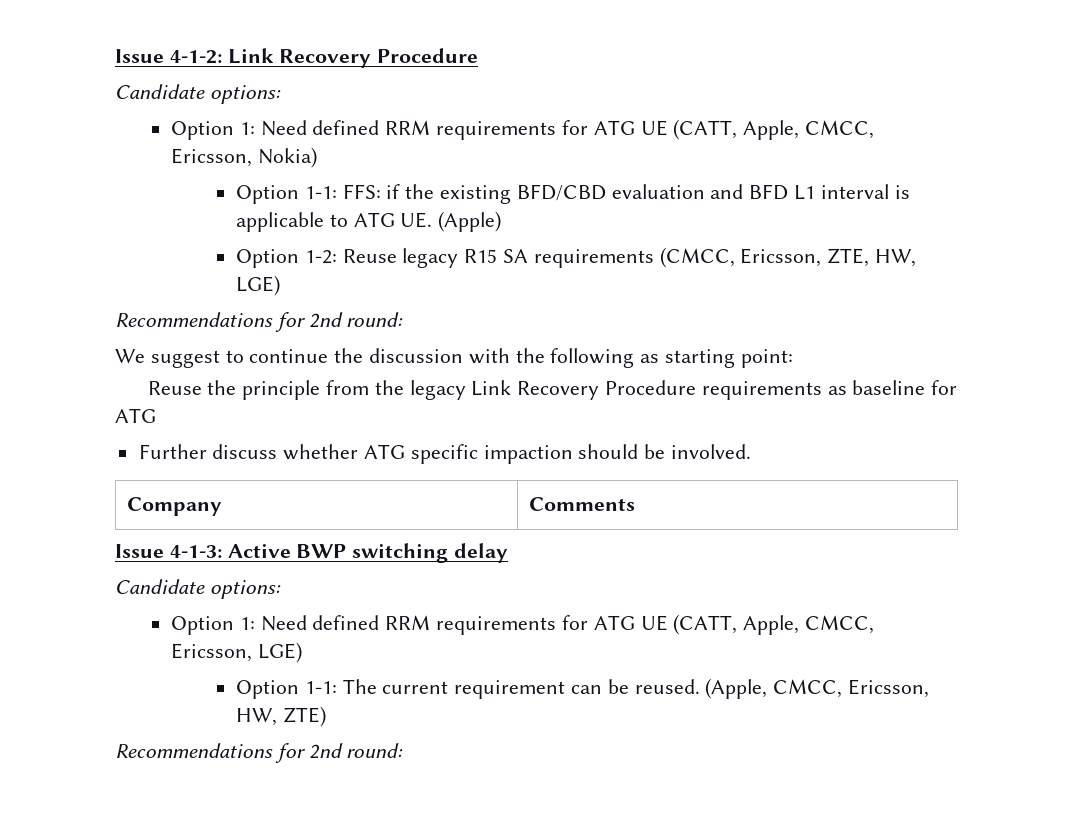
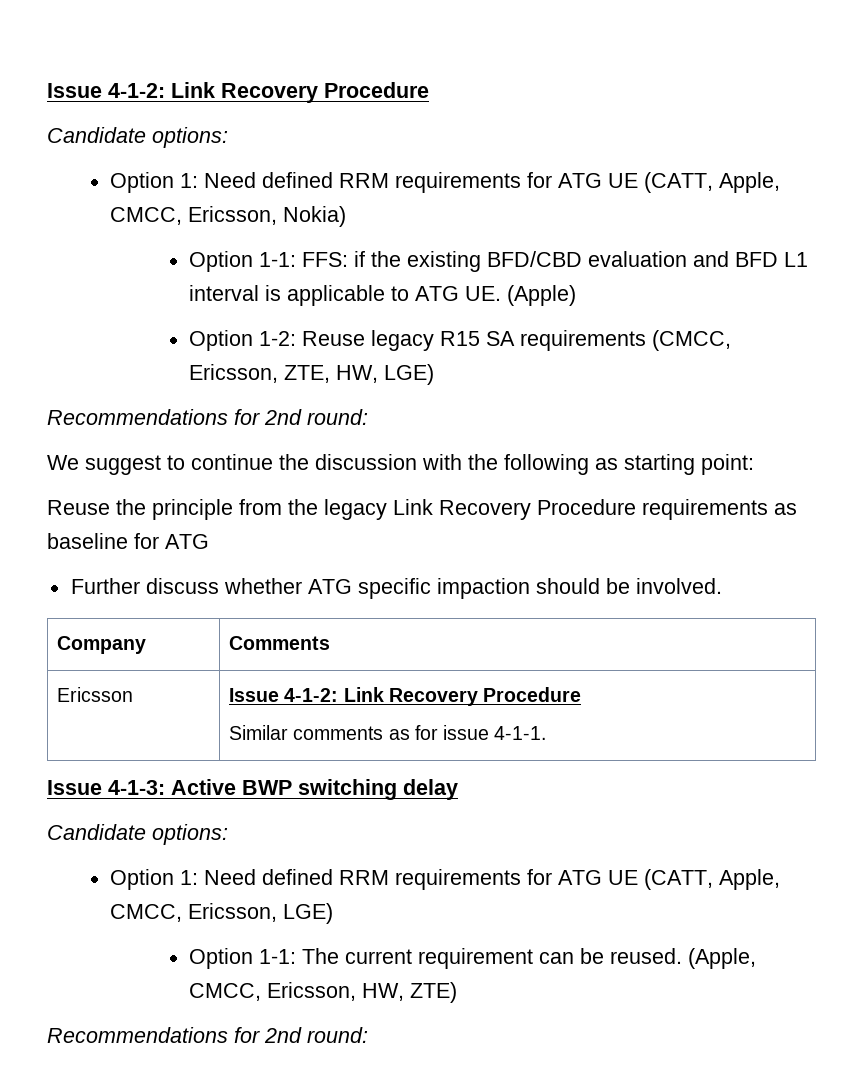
(636, 504) none -> [57,687,134,702] [229,687,582,706] [229,725,547,740] // Ericsson | Issue 4-1-2: Link Recovery Procedure // Similar comments as for issue 4-1-1.

